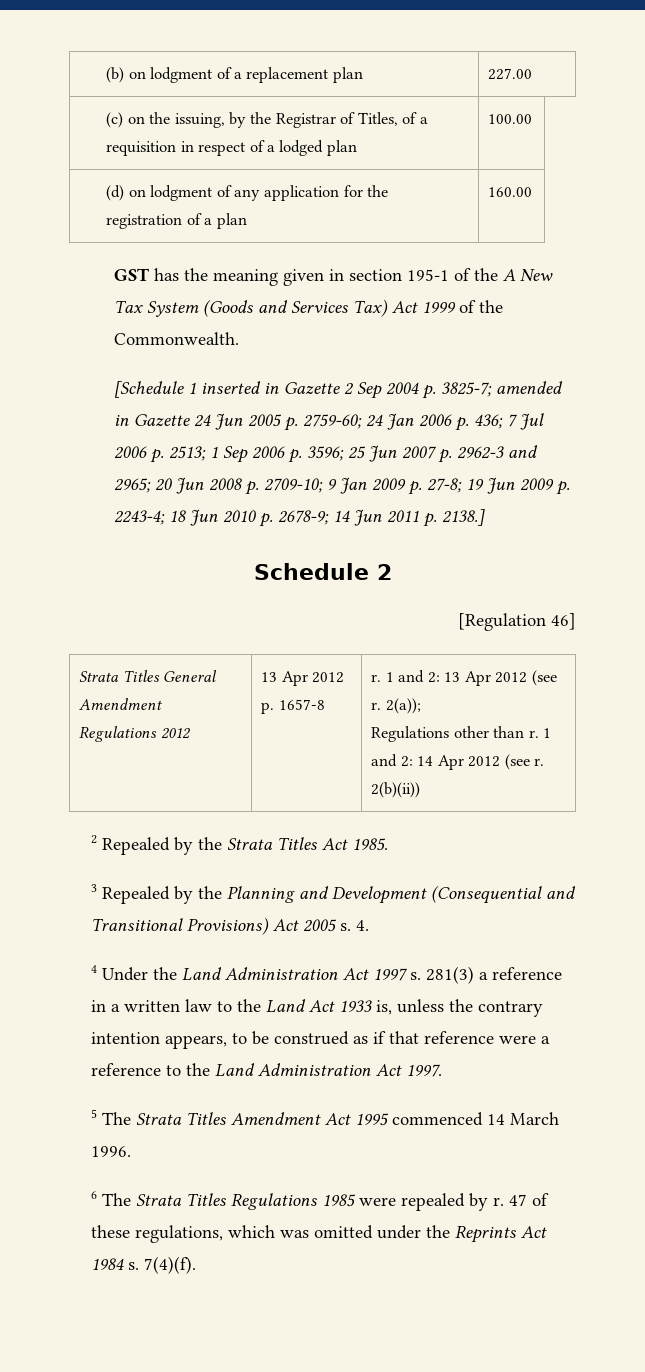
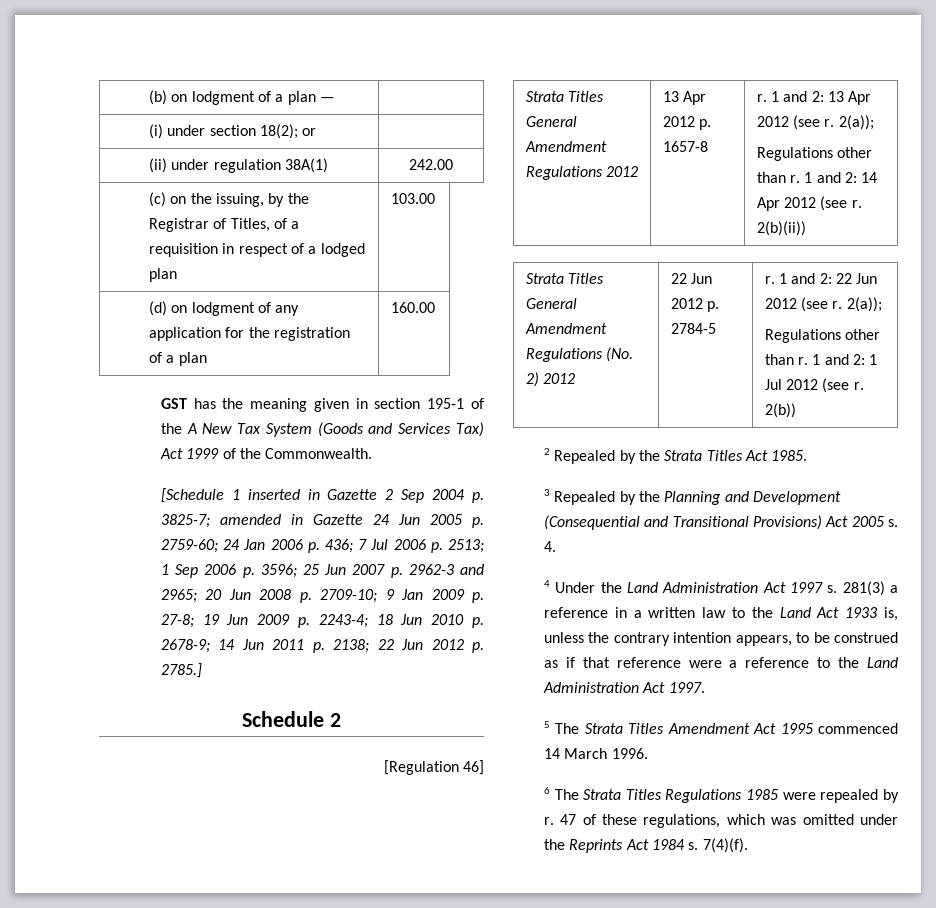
[246,67,363,83] [488,68,533,80] replacement plan | 227.00 -> [287,91,334,105] [148,124,317,139] [148,158,328,173] [409,159,453,170] plan — | // (i) under section 18(2); or | // (ii) under regulation 38A(1) | 242.00
[488,114,533,124] 100.00 -> [390,193,435,204] 103.00
[441,509,485,526] 2138.] -> [333,639,484,653] [160,663,202,678] 2138; 22 Jun 2012 p. 2785.]
(421, 790) none -> [525,273,605,284] [525,298,577,309] [524,323,607,334] [525,347,634,362] [525,372,576,387] [670,273,713,284] [670,298,720,312] [670,323,716,334] [764,273,878,284] [764,297,882,312] [764,329,881,343] [764,354,878,365] [764,378,864,393] [764,403,796,418] // Strata Titles General Amendment Regulations (No. 2) 2012 | 22 Jun 2012 p. 2784-5 | r. 1 and 2: 22 Jun 2012 (see r. 2(a)); // Regulations other than r. 1 and 2: 1 Jul 2012 (see r. 2(b))

